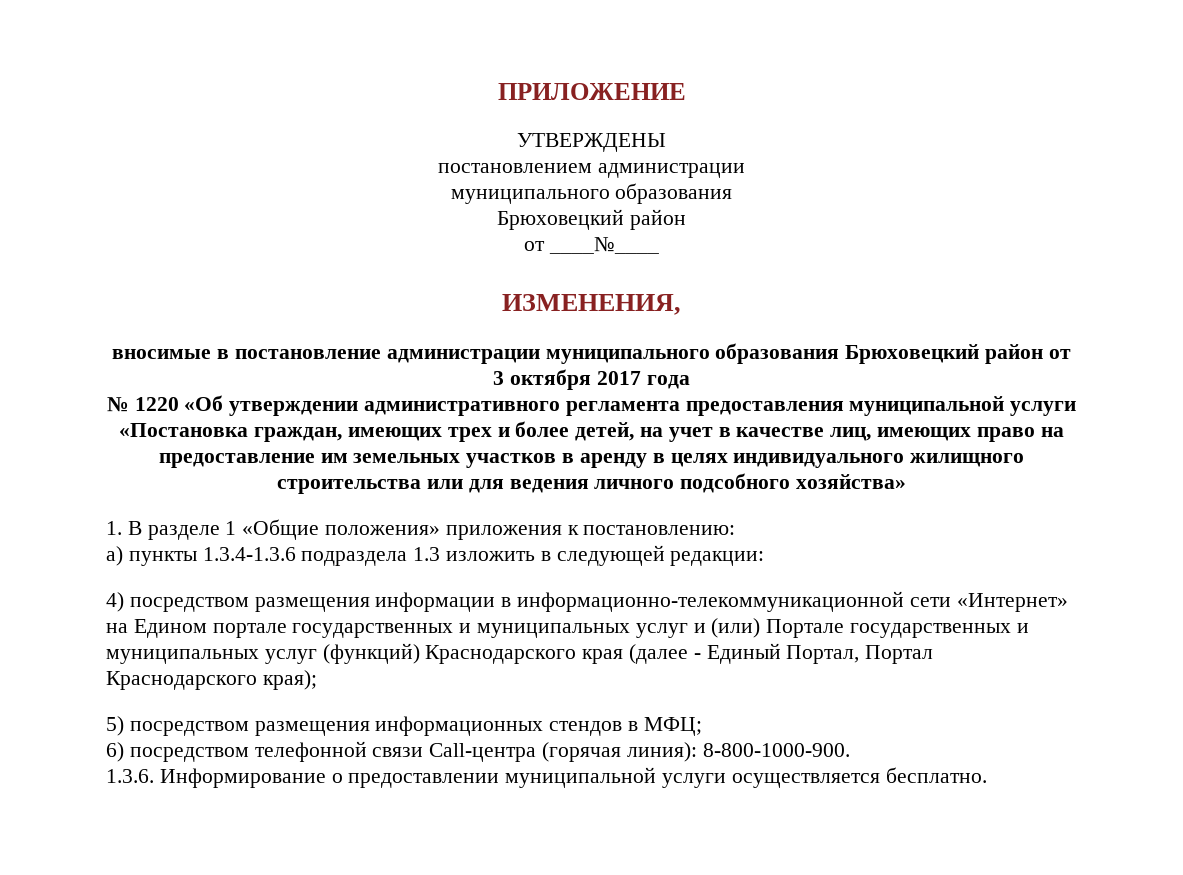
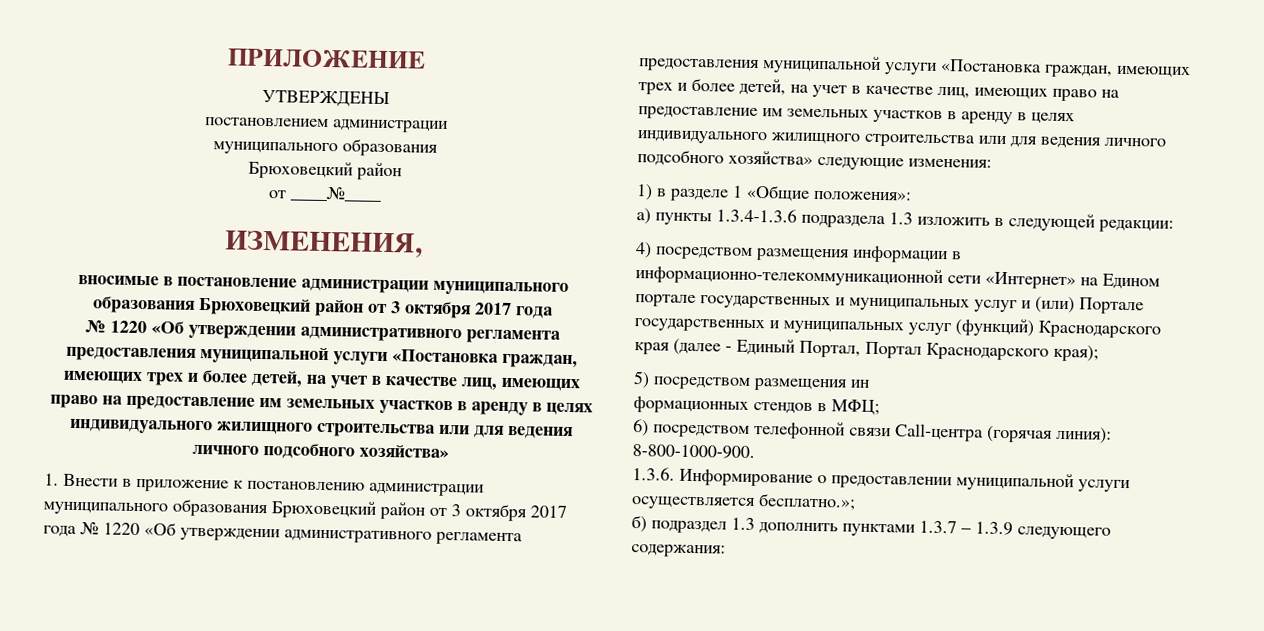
[127,519,736,540] В разделе 1 «Общие положения» приложения к постановлению: -> [63,473,485,497] [43,498,567,522] [43,522,523,546] [638,55,1191,79] [638,77,1120,102] [638,106,1075,125] [637,130,1166,149] [637,149,992,171] [636,184,912,202] Внести в приложение к постановлению администрации муниципального образования Брюховецкий район от 3 октября 2017 года № 1220 «Об утверждении административного регламента предоставления муниципальной услуги «Постановка граждан, имеющих трех и более детей, на учет в качестве лиц, имеющих право на предоставление им земельных участков в аренду в целях индивидуального жилищного строительства или для ведения личного подсобного хозяйства» следующие изменения: // 1) в разделе 1 «Общие положения»:
[375,716,544,736] информационных -> [850,379,870,388] [633,396,749,414] ин // формационных
[885,767,987,783] бесплатно. -> [758,493,856,511] [631,515,1111,540] [631,544,726,558] бесплатно.»; // б) подраздел 1.3 дополнить пунктами 1.3.7 – 1.3.9 следующего содержания:

